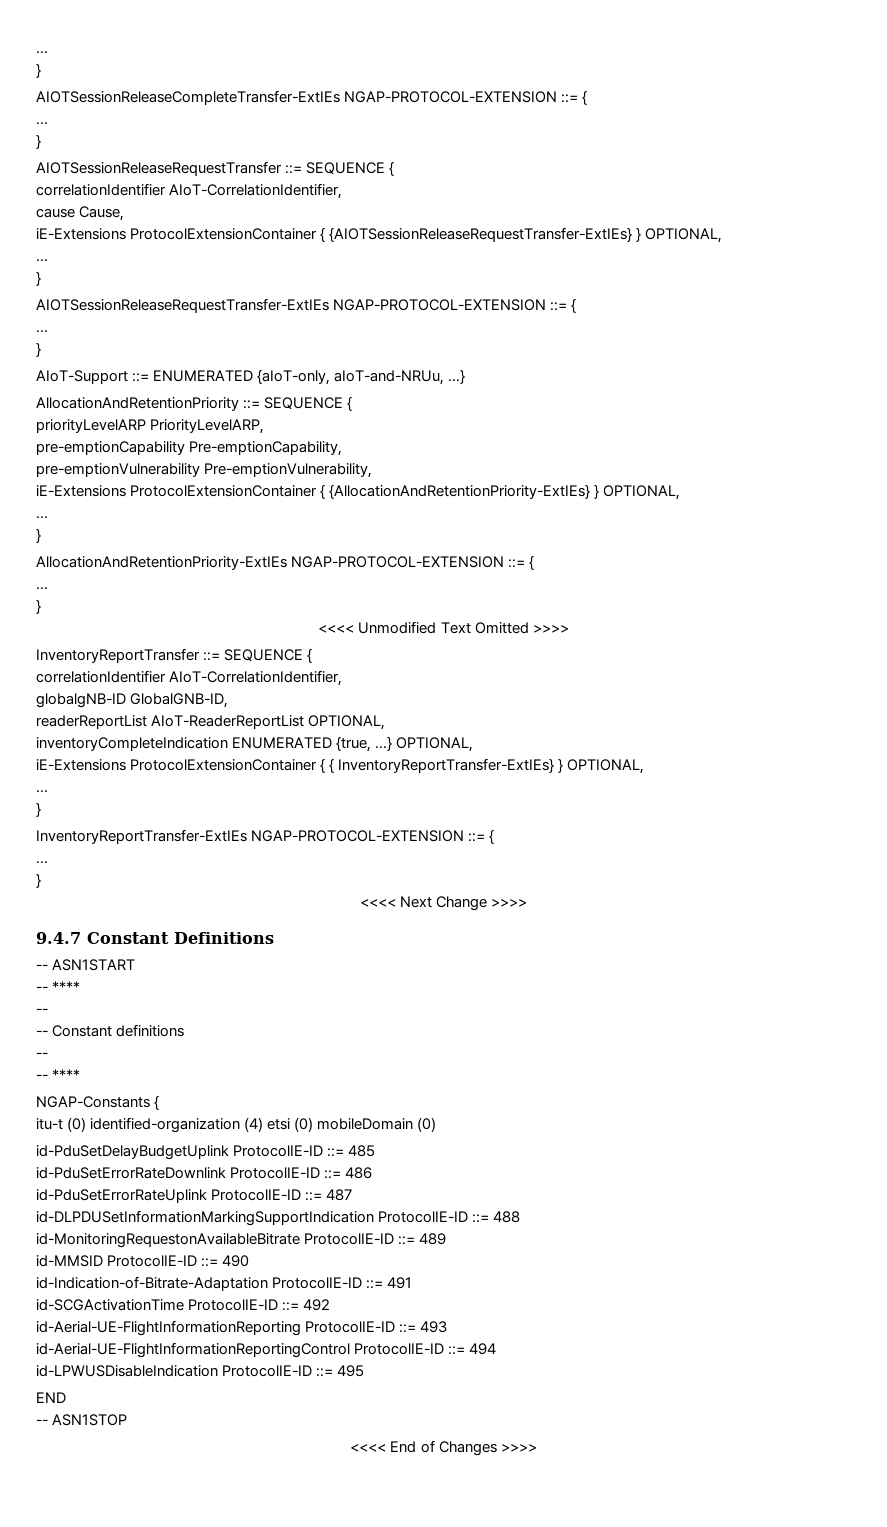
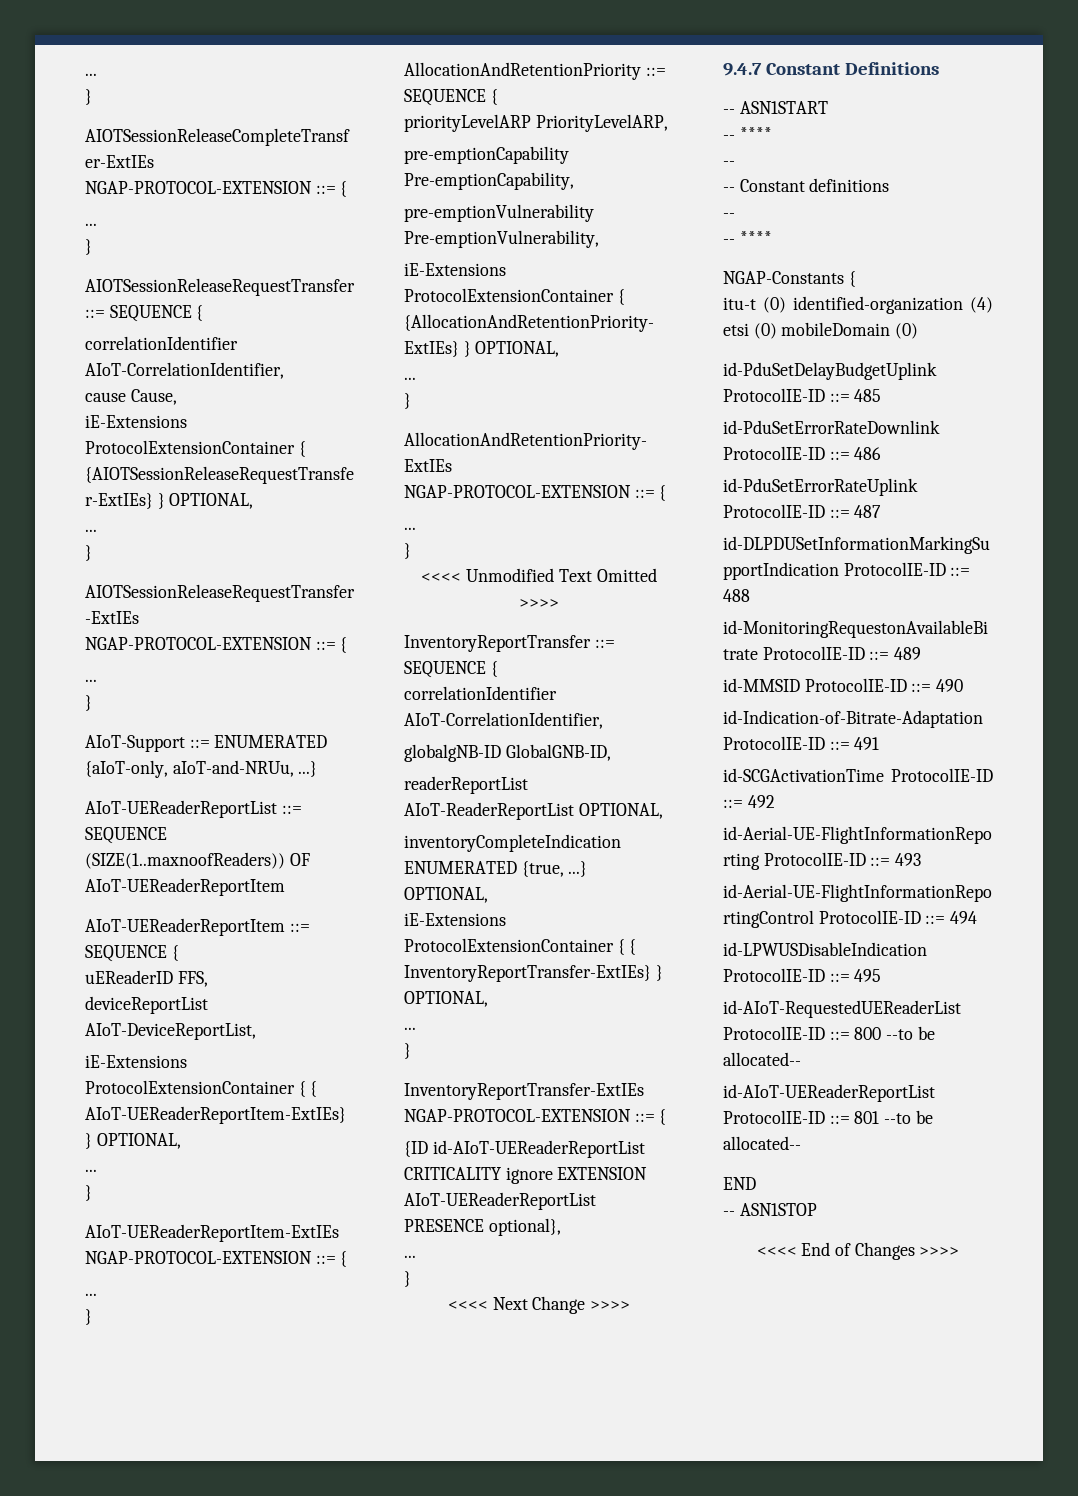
(466, 376) none -> [85,800,302,818] [85,827,167,844] [85,852,310,869] [85,878,285,896] [85,918,310,936] [85,945,179,962] [85,970,208,987] [85,996,208,1014] [85,1023,256,1040] [85,1055,187,1068] [85,1080,318,1097] [85,1106,346,1124] [85,1133,181,1149] [85,1169,97,1172] [85,1185,92,1201] [85,1224,339,1242] [85,1251,348,1267] [85,1293,97,1296] [85,1309,92,1325] // AIoT-UEReaderReportList ::= SEQUENCE (SIZE(1..maxnoofReaders)) OF AIoT-UEReaderReportItem // AIoT-UEReaderReportItem ::= SEQUENCE { // uEReaderID FFS, // deviceReportList AIoT-DeviceReportList, // iE-Extensions ProtocolExtensionContainer { { AIoT-UEReaderReportItem-ExtIEs} } OPTIONAL, // ... // } // AIoT-UEReaderReportItem-ExtIEs NGAP-PROTOCOL-EXTENSION ::= { // ... // }
(495, 836) none -> [404,1140,645,1158] [404,1167,648,1184] [404,1192,596,1210] [404,1218,561,1236] // {ID id-AIoT-UEReaderReportList CRITICALITY ignore EXTENSION AIoT-UEReaderReportList PRESENCE optional},
(365, 1371) none -> [723,1000,961,1018] [723,1026,935,1040] [723,1052,801,1066] [723,1084,935,1102] [723,1110,933,1124] [723,1136,801,1150] // id-AIoT-RequestedUEReaderList ProtocolIE-ID ::= 800 --to be allocated-- // id-AIoT-UEReaderReportList ProtocolIE-ID ::= 801 --to be allocated--

